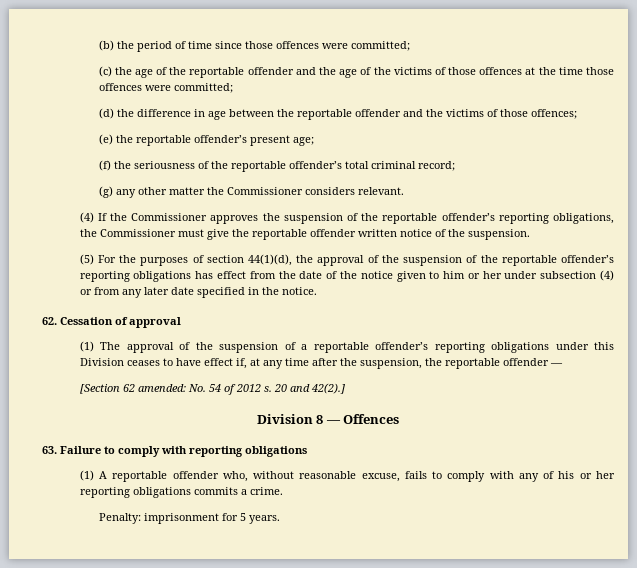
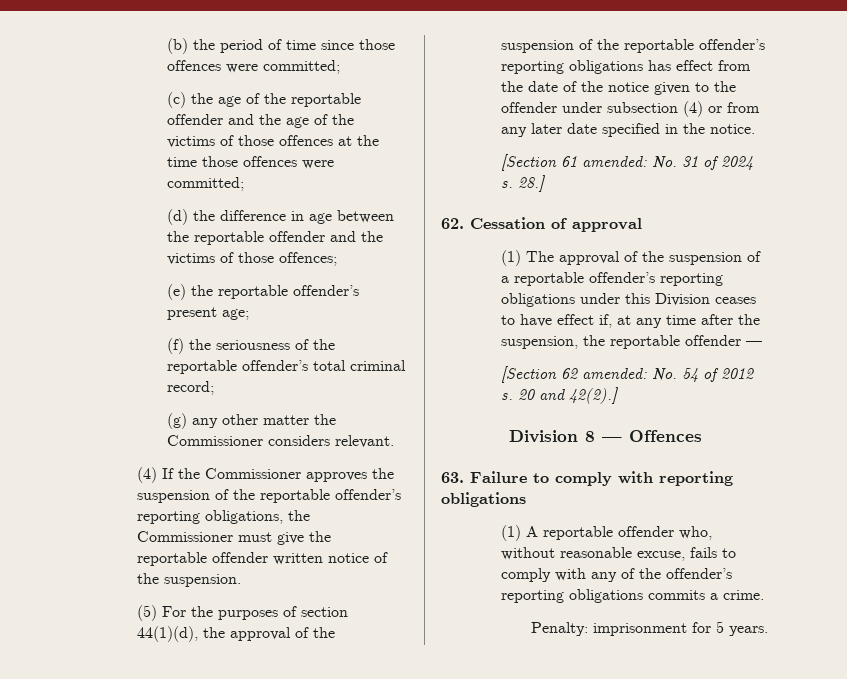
[443,271,502,279] him or her -> [714,81,737,92] [501,102,558,113] the offender
(317, 291) none -> [501,154,754,171] [501,175,546,192] // [Section 61 amended: No. 31 of 2024 s. 28.]
[558,471,616,479] his or her -> [639,568,733,579] the offender’s

